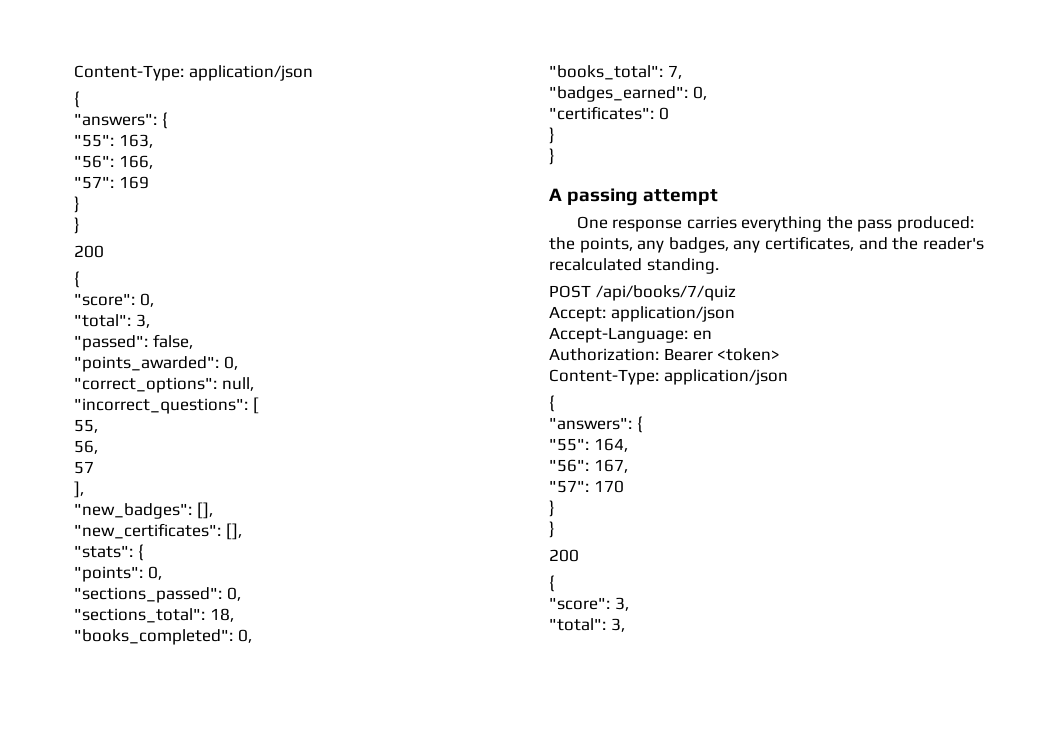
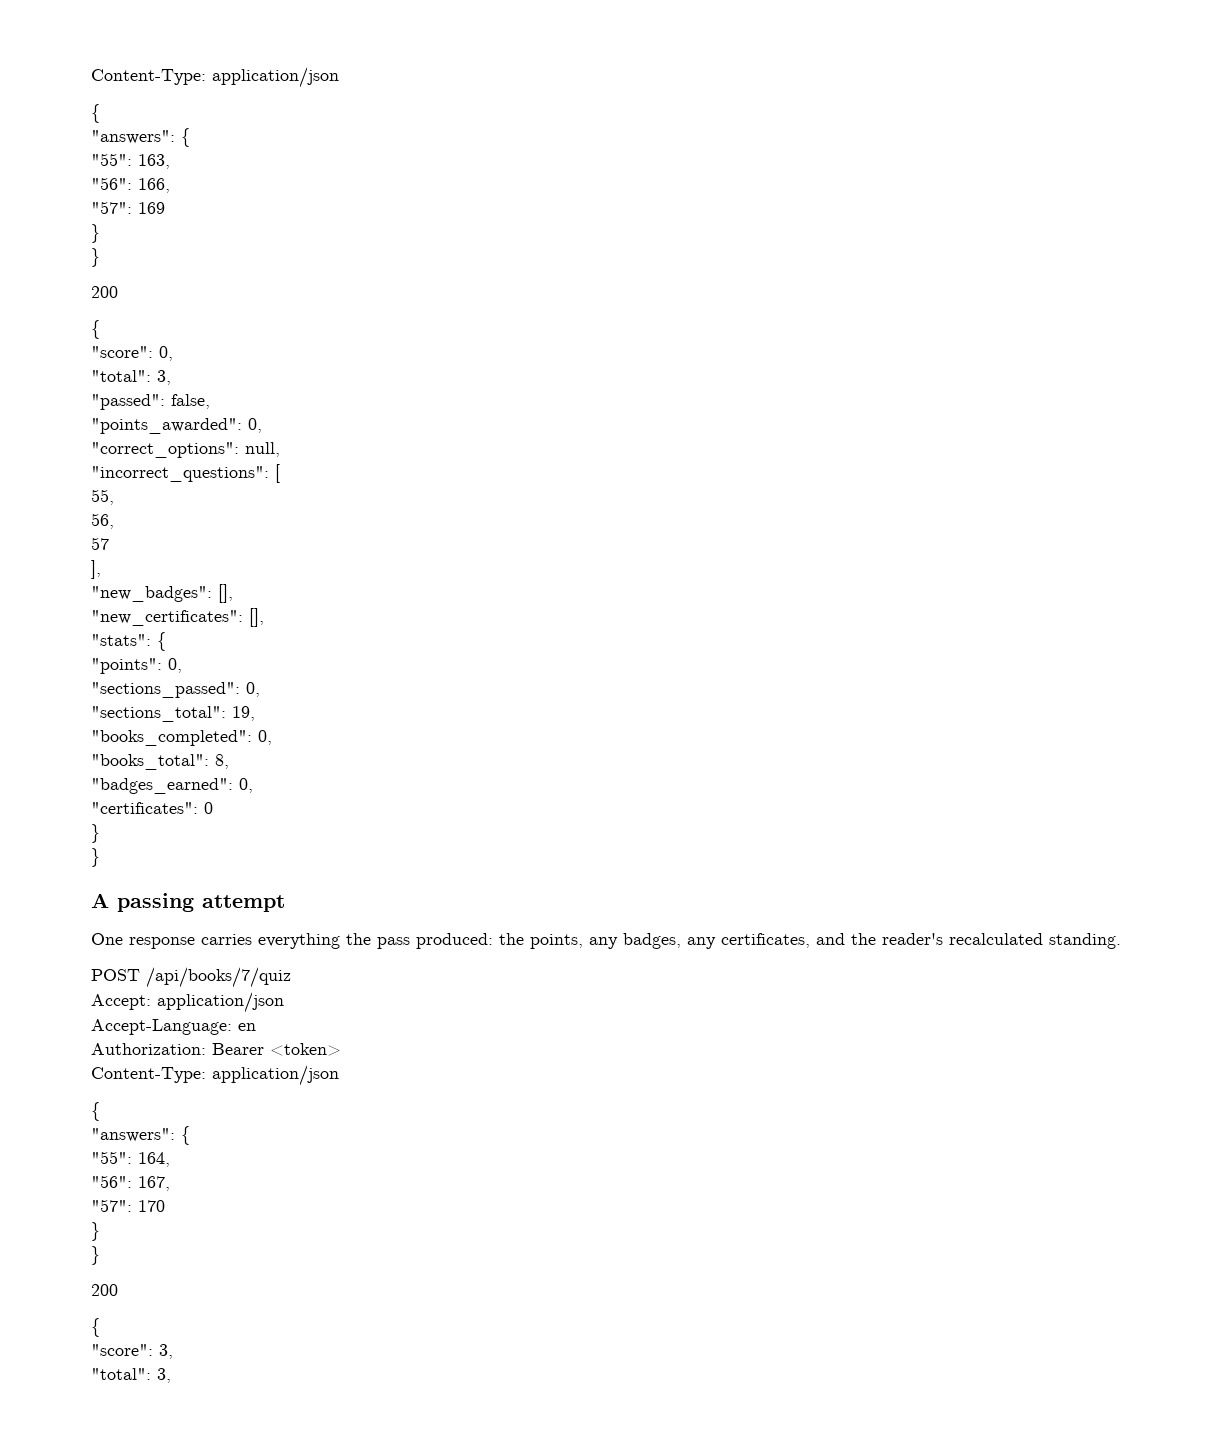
[209,608,234,622] 18, -> [232,706,255,721] 19,
[667,65,682,79] 7, -> [215,754,229,769] 8,

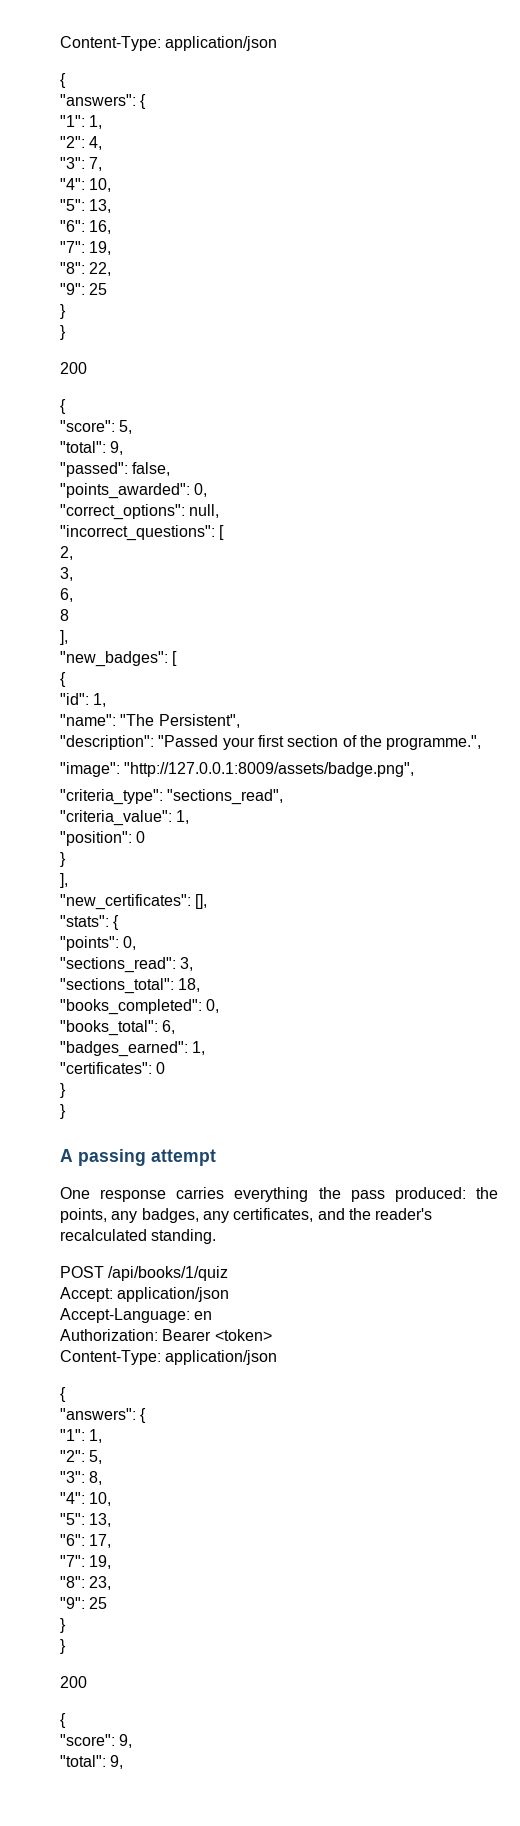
[91,67,339,88] [91,104,100,123] [91,128,190,147] [91,153,170,169] [91,177,170,193] [91,201,165,214] [91,224,100,243] [91,248,100,267] [91,286,118,298] [91,320,100,339] [91,346,173,361] [91,370,171,385] Content-Type: application/json // { // "answers": { // "55": 163, // "56": 166, // "57": 169 // } // } // 200 // { // "score": 0, // "total": 3, -> [60,36,278,51] [60,73,66,88] [60,94,147,109] [60,115,103,129] [60,136,103,150] [60,157,103,171] [60,178,112,192] [60,199,112,213] [60,220,112,234] [60,241,112,255] [60,262,112,276] [60,283,108,295] [60,304,66,319] [60,325,66,340] [60,362,87,374] [60,399,66,414] [60,420,133,434] [60,441,124,455] Content-Type: application/json // { // "answers": { // "1": 1, // "2": 4, // "3": 7, // "4": 10, // "5": 13, // "6": 16, // "7": 19, // "8": 22, // "9": 25 // } // } // 200 // { // "score": 5, // "total": 9,
[91,489,114,505] [91,513,114,529] [91,537,109,550] [91,560,101,579] [91,584,233,603] 55, // 56, // 57 // ], // "new_badges": [], -> [60,546,73,560] [60,567,73,581] [60,588,73,602] [60,609,69,621] [60,630,68,645] [60,651,178,667] [60,672,66,687] [60,693,107,707] [60,714,240,728] [60,735,482,750] [60,762,415,777] [60,789,284,805] [60,810,190,826] [60,831,146,846] [60,852,66,867] [60,873,68,888] 2, // 3, // 6, // 8 // ], // "new_badges": [ // { // "id": 1, // "name": "The Persistent", // "description": "Passed your first section of the programme.", // "image": "http://127.0.0.1:8009/assets/badge.png", // "criteria_type": "sections_read", // "criteria_value": 1, // "position": 0 // } // ],
[91,682,260,698] "sections_passed": 0, -> [60,957,194,973] "sections_read": 3,
[232,706,255,721] 19, -> [178,978,201,992] 18,
[215,754,229,769] 8, -> [162,1020,176,1034] 6,
[239,778,253,793] 0, -> [192,1041,206,1055] 1,
[146,967,291,988] /api/books/7/quiz -> [108,1266,229,1281] /api/books/1/quiz
[91,1151,170,1167] [91,1175,170,1191] [91,1199,165,1212] [91,1222,100,1241] [91,1246,100,1265] [91,1284,118,1296] [91,1318,100,1337] [91,1344,173,1359] [91,1368,171,1383] "55": 164, // "56": 167, // "57": 170 // } // } // 200 // { // "score": 3, // "total": 3, -> [60,1429,103,1443] [60,1450,103,1464] [60,1471,103,1485] [60,1492,112,1506] [60,1513,112,1527] [60,1534,112,1548] [60,1555,112,1569] [60,1576,112,1590] [60,1597,108,1609] [60,1618,66,1633] [60,1639,66,1654] [60,1676,87,1688] [60,1713,66,1728] [60,1734,133,1748] [60,1755,124,1769] "1": 1, // "2": 5, // "3": 8, // "4": 10, // "5": 13, // "6": 17, // "7": 19, // "8": 23, // "9": 25 // } // } // 200 // { // "score": 9, // "total": 9,

